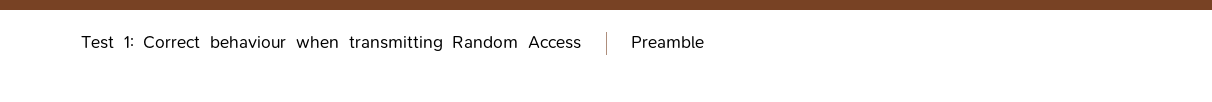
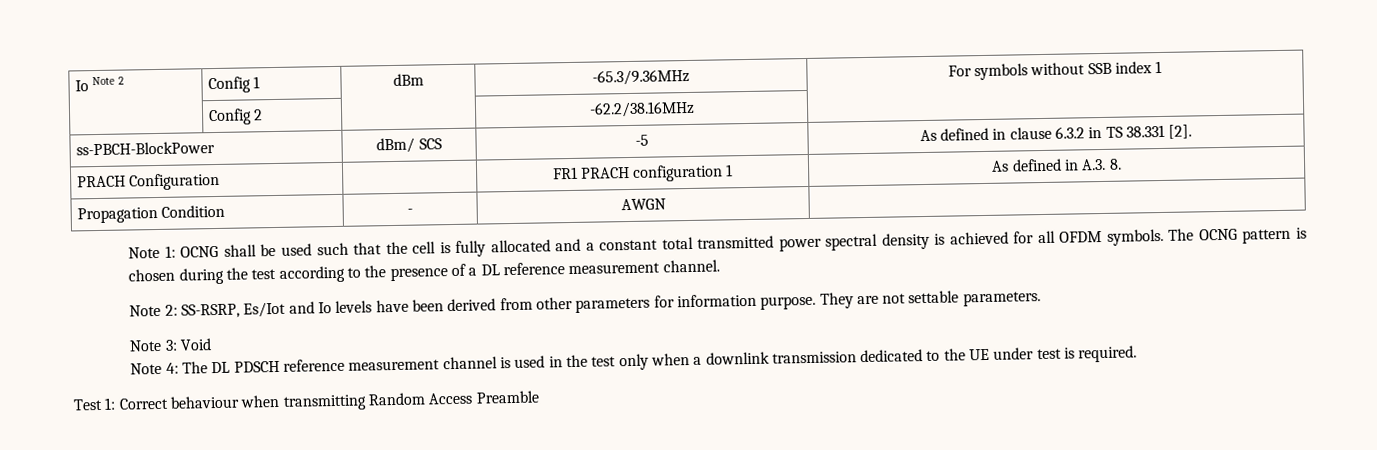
(81, 42) none -> [74,76,125,92] [207,76,260,94] [392,73,424,86] [592,68,691,86] [947,60,1163,81] [207,108,263,126] [588,100,695,118] [75,141,215,156] [376,137,442,154] [635,134,650,146] [919,124,1193,142] [76,172,220,191] [552,164,734,182] [991,158,1122,172] [76,204,225,224] [407,208,413,214] [620,198,666,211] [128,227,1307,259] [128,259,720,285] [129,290,1041,319] [129,338,213,352] [130,345,1138,375] Io Note 2 | Config 1 | dBm | -65.3/9.36MHz | For symbols without SSB index 1 // | Config 2 | | -62.2/38.16MHz | // ss-PBCH-BlockPower | dBm/ SCS | -5 | As defined in clause 6.3.2 in TS 38.331 [2]. // PRACH Configuration | | FR1 PRACH configuration 1 | As defined in A.3. 8. // Propagation Condition | - | AWGN | // Note 1: OCNG shall be used such that the cell is fully allocated and a constant total transmitted power spectral density is achieved for all OFDM symbols. The OCNG pattern is chosen during the test according to the presence of a DL reference measurement channel. // Note 2: SS-RSRP, Es/Iot and Io levels have been derived from other parameters for information purpose. They are not settable parameters. // Note 3: Void // Note 4: The DL PDSCH reference measurement channel is used in the test only when a downlink transmission dedicated to the UE under test is required. //

